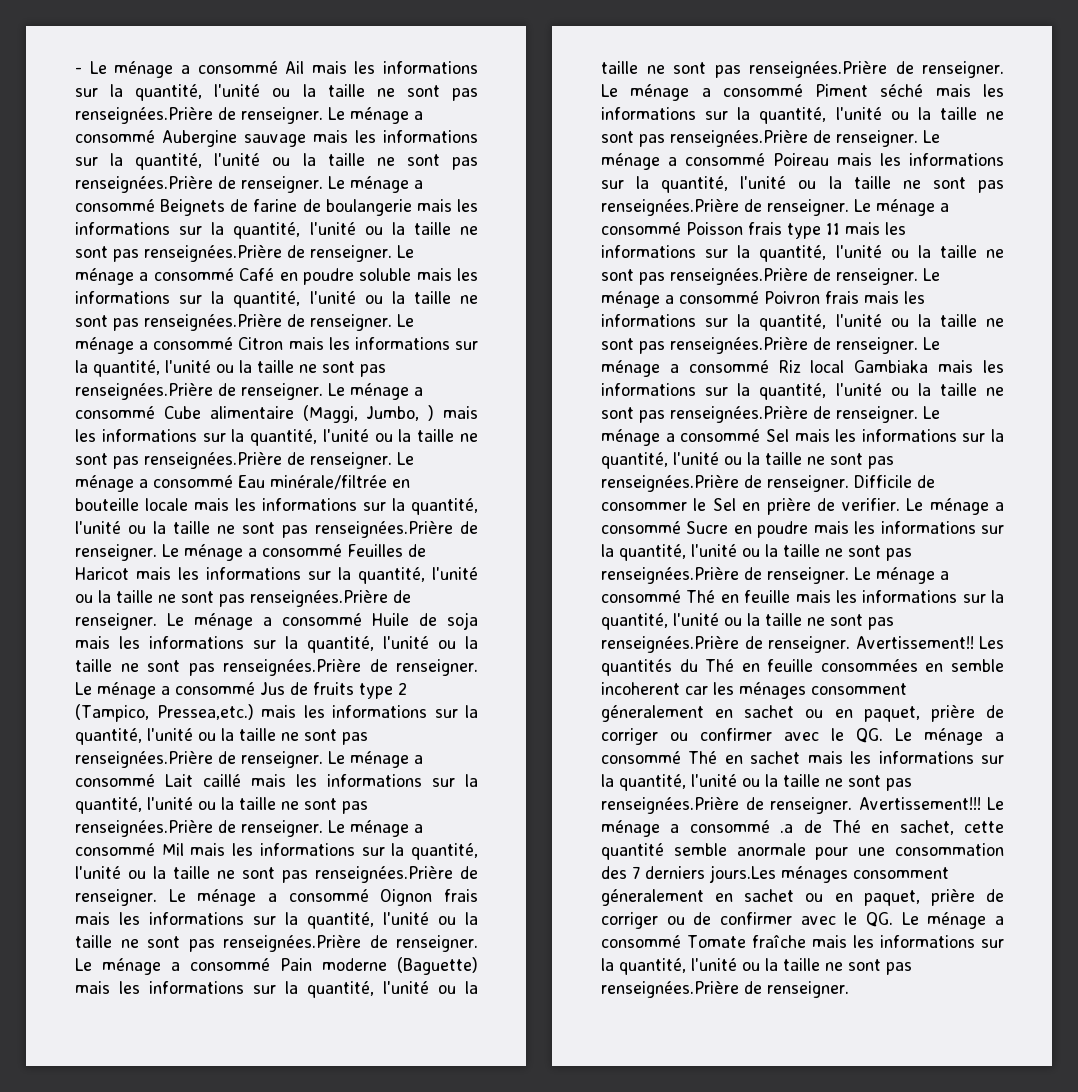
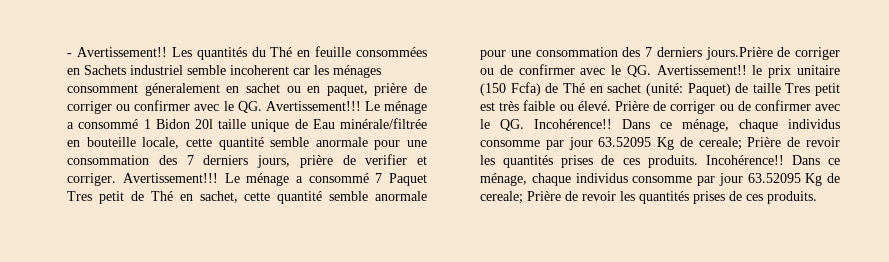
[89,61,478,78] [75,84,478,101] [75,107,424,124] [75,130,478,147] [75,153,478,170] [75,176,424,193] [75,199,478,216] [75,222,478,239] [75,245,415,262] [75,268,478,285] [75,291,478,308] [75,314,415,331] [75,337,478,354] [75,360,387,377] [75,383,424,400] [75,405,478,423] [75,429,478,446] [75,452,415,469] [75,475,411,492] [75,498,478,515] [75,521,478,538] [75,544,427,561] [75,567,478,584] [75,590,412,607] [75,612,478,630] [75,636,478,653] [75,659,478,676] [75,682,408,699] [75,704,479,722] [75,728,369,745] [75,751,424,768] [75,774,478,787] [75,797,369,814] [75,820,424,837] [75,843,478,860] [75,866,478,883] [75,889,478,906] [75,912,478,929] [75,935,478,952] [75,957,478,975] [75,981,478,998] [601,61,1004,78] [601,84,1004,101] [601,107,1004,124] [601,130,941,147] [601,153,1004,170] [601,176,1004,193] [601,199,950,216] [601,222,907,239] [601,245,1004,262] [601,268,941,285] [601,291,926,308] [601,314,1004,331] [601,337,941,354] [601,360,1004,377] [601,383,1004,400] [601,406,941,423] [601,429,1004,446] [601,452,895,469] [601,475,936,492] [601,498,1004,515] [601,521,1004,538] [601,544,913,561] [601,567,950,584] [601,590,1004,603] [601,613,895,630] [601,636,851,653] Le ménage a consommé Ail mais les informations sur la quantité, l'unité ou la taille ne sont pas renseignées.Prière de renseigner. Le ménage a consommé Aubergine sauvage mais les informations sur la quantité, l'unité ou la taille ne sont pas renseignées.Prière de renseigner. Le ménage a consommé Beignets de farine de boulangerie mais les informations sur la quantité, l'unité ou la taille ne sont pas renseignées.Prière de renseigner. Le ménage a consommé Café en poudre soluble mais les informations sur la quantité, l'unité ou la taille ne sont pas renseignées.Prière de renseigner. Le ménage a consommé Citron mais les informations sur la quantité, l'unité ou la taille ne sont pas renseignées.Prière de renseigner. Le ménage a consommé Cube alimentaire (Maggi, Jumbo, ) mais les informations sur la quantité, l'unité ou la taille ne sont pas renseignées.Prière de renseigner. Le ménage a consommé Eau minérale/filtrée en bouteille locale mais les informations sur la quantité, l'unité ou la taille ne sont pas renseignées.Prière de renseigner. Le ménage a consommé Feuilles de Haricot mais les informations sur la quantité, l'unité ou la taille ne sont pas renseignées.Prière de renseigner. Le ménage a consommé Huile de soja mais les informations sur la quantité, l'unité ou la taille ne sont pas renseignées.Prière de renseigner. Le ménage a consommé Jus de fruits type 2 (Tampico, Pressea,etc.) mais les informations sur la quantité, l'unité ou la taille ne sont pas renseignées.Prière de renseigner. Le ménage a consommé Lait caillé mais les informations sur la quantité, l'unité ou la taille ne sont pas renseignées.Prière de renseigner. Le ménage a consommé Mil mais les informations sur la quantité, l'unité ou la taille ne sont pas renseignées.Prière de renseigner. Le ménage a consommé Oignon frais mais les informations sur la quantité, l'unité ou la taille ne sont pas renseignées.Prière de renseigner. Le ménage a consommé Pain moderne (Baguette) mais les informations sur la quantité, l'unité ou la taille ne sont pas renseignées.Prière de renseigner. Le ménage a consommé Piment séché mais les informations sur la quantité, l'unité ou la taille ne sont pas renseignées.Prière de renseigner. Le ménage a consommé Poireau mais les informations sur la quantité, l'unité ou la taille ne sont pas renseignées.Prière de renseigner. Le ménage a consommé Poisson frais type 11 mais les informations sur la quantité, l'unité ou la taille ne sont pas renseignées.Prière de renseigner. Le ménage a consommé Poivron frais mais les informations sur la quantité, l'unité ou la taille ne sont pas renseignées.Prière de renseigner. Le ménage a consommé Riz local Gambiaka mais les informations sur la quantité, l'unité ou la taille ne sont pas renseignées.Prière de renseigner. Le ménage a consommé Sel mais les informations sur la quantité, l'unité ou la taille ne sont pas renseignées.Prière de renseigner. Difficile de consommer le Sel en prière de verifier. Le ménage a consommé Sucre en poudre mais les informations sur la quantité, l'unité ou la taille ne sont pas renseignées.Prière de renseigner. Le ménage a consommé Thé en feuille mais les informations sur la quantité, l'unité ou la taille ne sont pas renseignées.Prière de renseigner. -> (73, 55) none
(944, 667) none -> [84,65,184,75] Sachets industriel
[895,728,1004,745] [601,751,1004,764] [601,774,913,791] [601,797,1004,814] [601,820,794,837] Le ménage a consommé Thé en sachet mais les informations sur la quantité, l'unité ou la taille ne sont pas renseignées.Prière de renseigner. Avertissement!!! Le ménage a consommé .a -> [265,101,427,114] [67,118,428,132] [67,137,427,150] [67,154,427,168] [67,173,427,186] [67,191,125,204] Avertissement!!! Le ménage a consommé 1 Bidon 20l taille unique de Eau minérale/filtrée en bouteille locale, cette quantité semble anormale pour une consommation des 7 derniers jours, prière de verifier et corriger. Avertissement!!! Le ménage a consommé 7 Paquet Tres petit
[709,865,950,883] [601,889,1004,906] [601,912,1004,929] [601,935,1004,948] [601,958,913,975] [601,981,850,998] jours.Les ménages consomment géneralement en sachet ou en paquet, prière de corriger ou de confirmer avec le QG. Le ménage a consommé Tomate fraîche mais les informations sur la quantité, l'unité ou la taille ne sont pas renseignées.Prière de renseigner. -> [705,47,840,60] [480,64,841,78] [480,82,840,96] [480,100,840,114] [480,119,840,132] [480,137,841,150] [480,155,840,168] [480,173,840,186] [480,191,818,204] jours.Prière de corriger ou de confirmer avec le QG. Avertissement!! le prix unitaire (150 Fcfa) de Thé en sachet (unité: Paquet) de taille Tres petit est très faible ou élevé. Prière de corriger ou de confirmer avec le QG. Incohérence!! Dans ce ménage, chaque individus consomme par jour 63.52095 Kg de cereale; Prière de revoir les quantités prises de ces produits. Incohérence!! Dans ce ménage, chaque individus consomme par jour 63.52095 Kg de cereale; Prière de revoir les quantités prises de ces produits.

